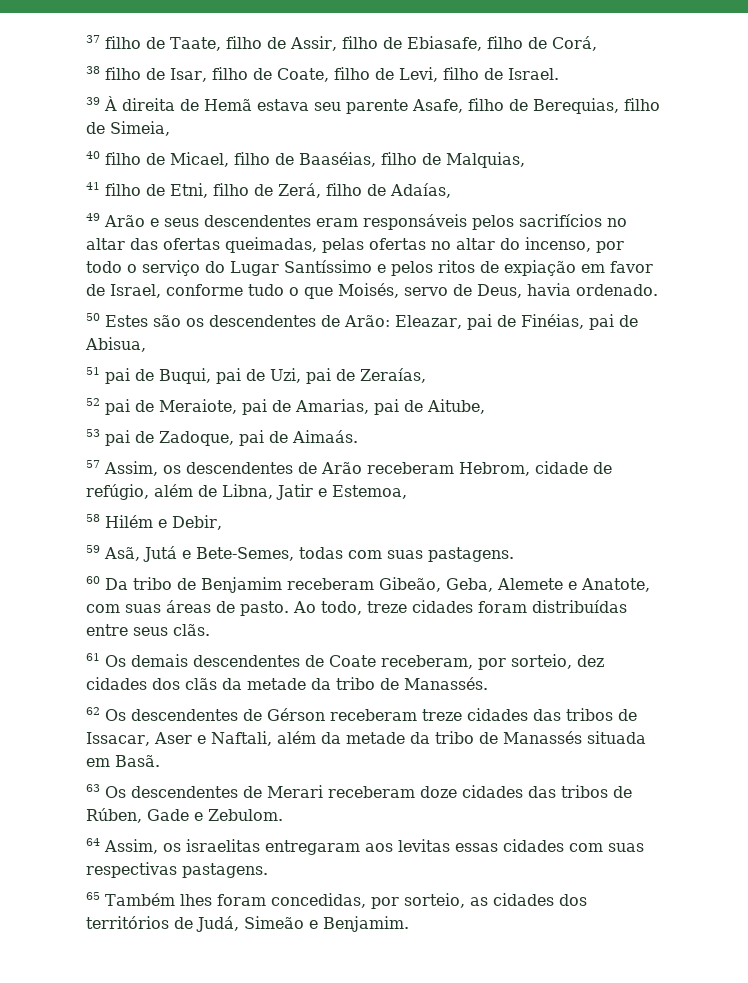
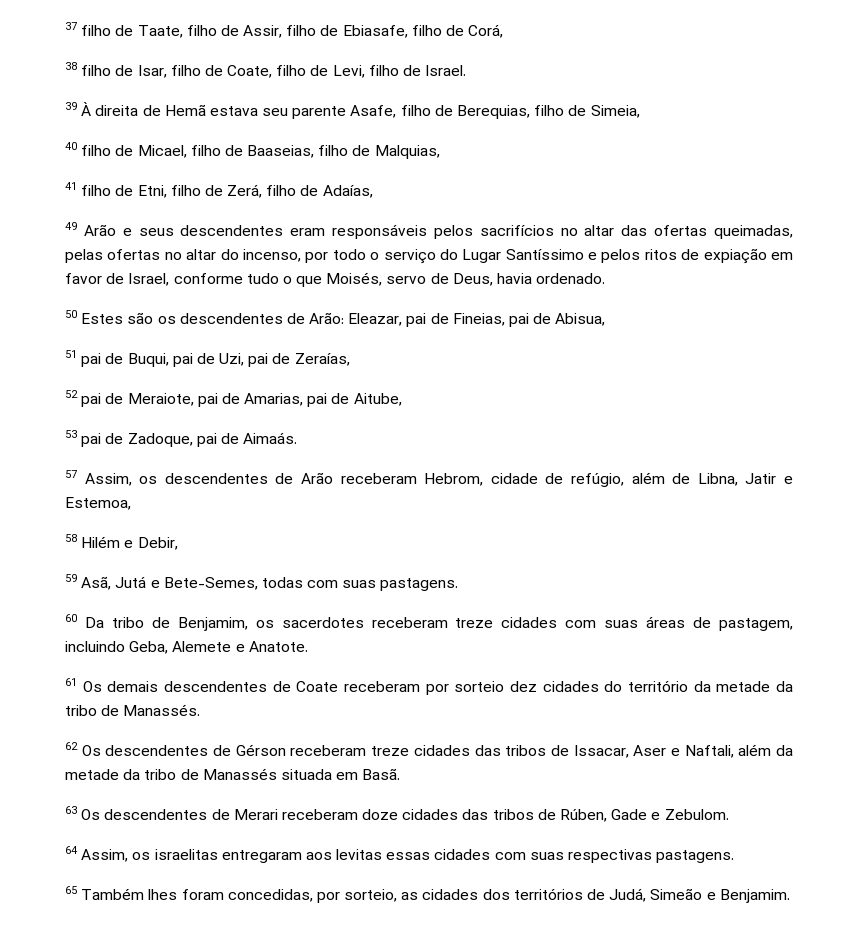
[299,152,376,167] Baaséias, -> [247,145,315,158] Baaseias,
[520,314,584,329] Finéias, -> [452,313,505,326] Fineias,
[201,577,650,593] [86,600,627,616] [86,624,210,636] Benjamim receberam Gibeão, Geba, Alemete e Anatote, com suas áreas de pasto. Ao todo, treze cidades foram distribuídas entre seus clãs. -> [177,616,794,631] [65,641,308,654] Benjamim, os sacerdotes receberam treze cidades com suas áreas de pastagem, incluindo Geba, Alemete e Anatote.
[381,654,604,670] [86,677,217,690] receberam, por sorteio, dez cidades dos clãs -> [343,680,688,695] receberam por sorteio dez cidades do território

